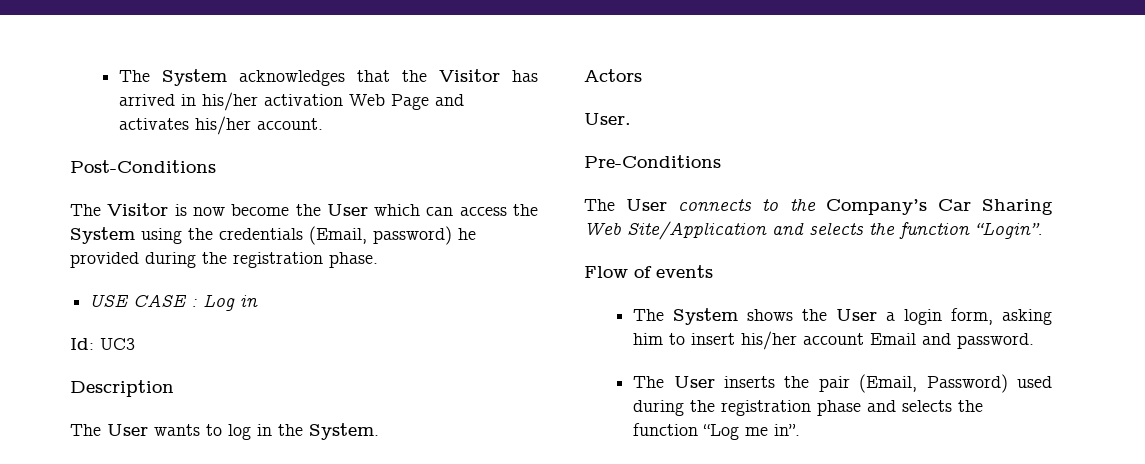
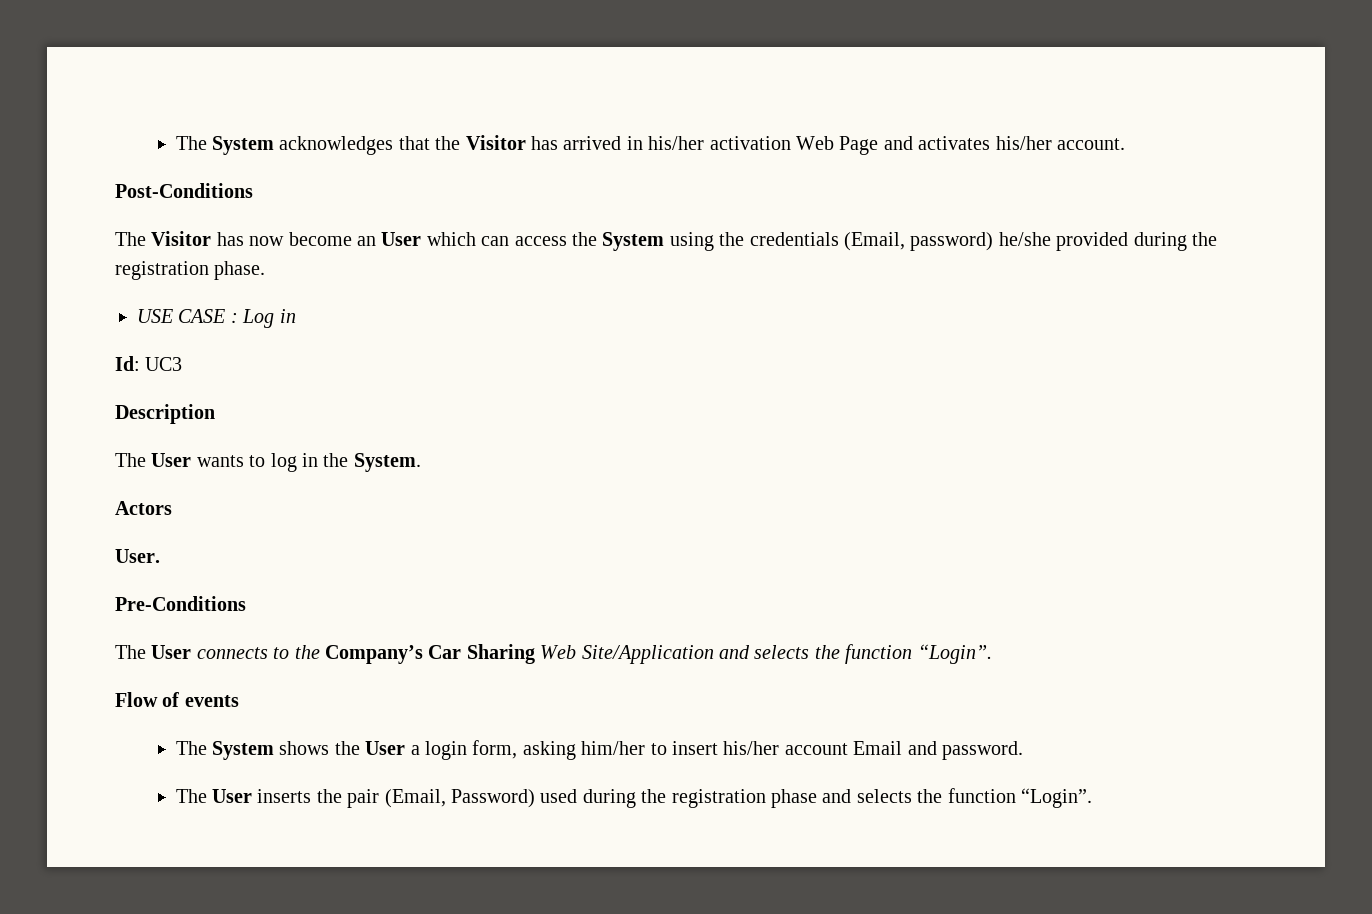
[174,204,187,216] is -> [216,232,244,246] has
[295,204,321,216] the -> [357,236,376,246] an
[458,228,476,240] he -> [998,232,1051,246] he/she
[633,333,664,345] him -> [581,741,646,755] him/her
[703,424,801,440] “Log me in”. -> [1021,788,1093,808] “Login”.

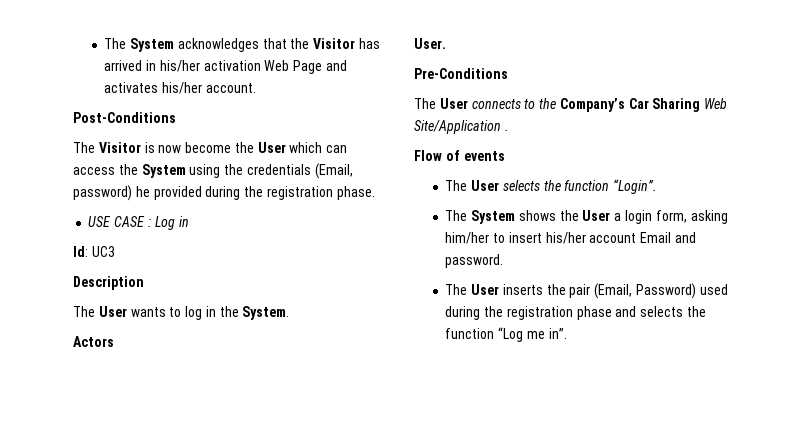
[216,232,244,246] has -> [144,142,155,153] is
[357,236,376,246] an -> [234,142,254,153] the
[998,232,1051,246] he/she -> [135,186,150,197] he
[718,644,992,664] [115,692,239,707] and selects the function “Login”. // Flow of events -> [504,129,509,131] [414,150,505,161] [445,179,658,194] . // Flow of events // The User selects the function “Login”.
[1021,788,1093,808] “Login”. -> [498,327,567,342] “Log me in”.

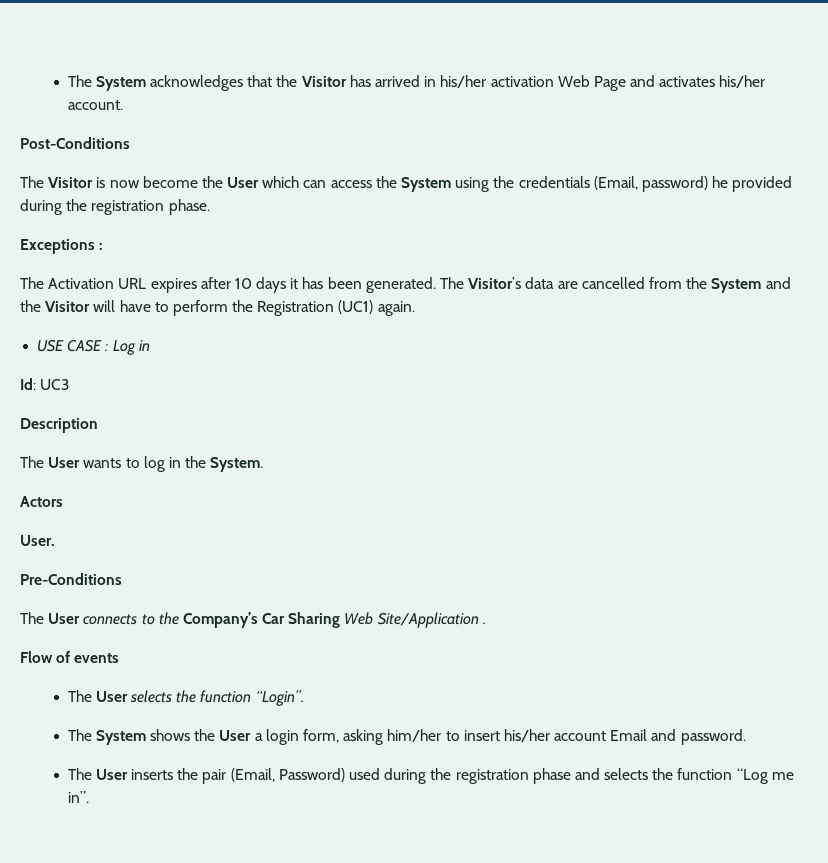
(375, 193) none -> [20,239,104,254] [20,277,791,293] [20,300,415,316] // Exceptions : // The Activation URL expires after 10 days it has been generated. The Visitor’s data are cancelled from the System and the Visitor will have to perform the Registration (UC1) again.

